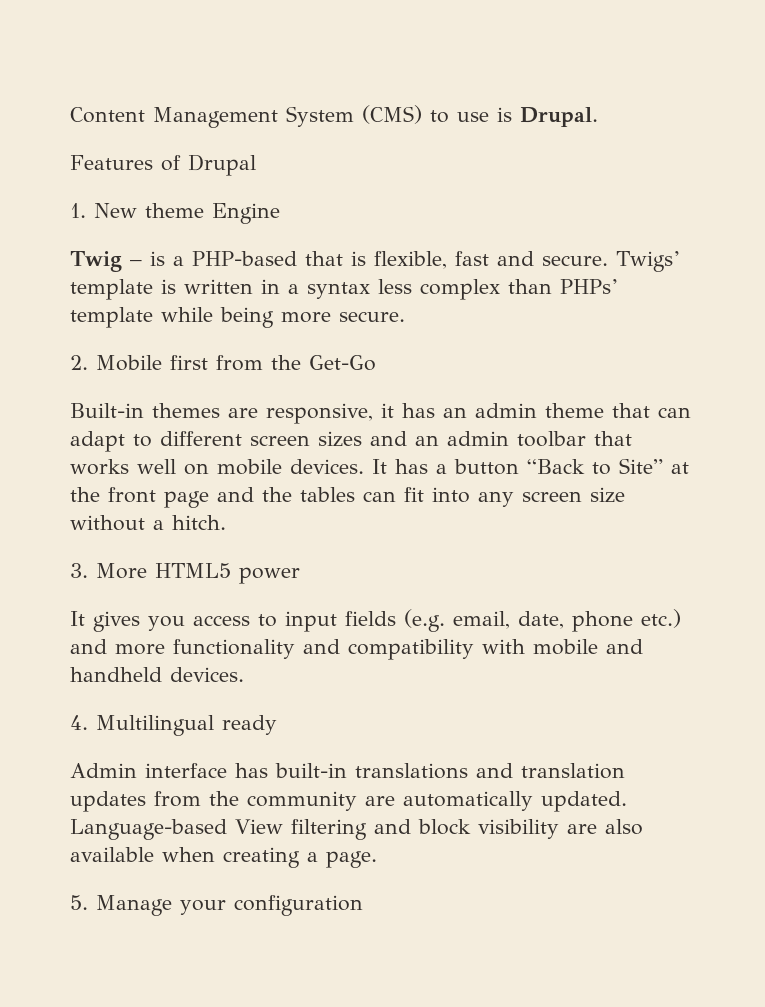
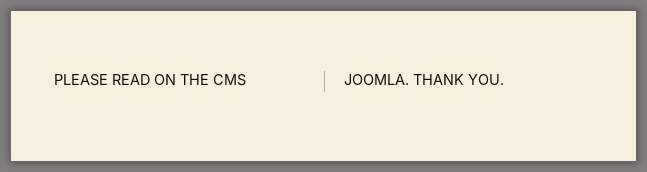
[70,105,598,128] [70,154,256,176] [70,203,280,224] [70,251,680,272] [70,279,618,300] [70,307,405,328] [70,355,376,371] [70,403,691,424] [70,431,632,452] [70,458,689,475] [70,487,625,508] [70,515,226,531] [70,563,300,584] [70,609,681,632] [70,639,643,660] [70,667,244,682] [70,715,277,736] [70,763,625,779] [70,791,627,812] [70,819,643,840] [70,847,377,868] [70,895,363,916] Content Management System (CMS) to use is Drupal. // Features of Drupal // 1. New theme Engine // Twig – is a PHP-based that is flexible, fast and secure. Twigs’ template is written in a syntax less complex than PHPs’ template while being more secure. // 2. Mobile first from the Get-Go // Built-in themes are responsive, it has an admin theme that can adapt to different screen sizes and an admin toolbar that works well on mobile devices. It has a button “Back to Site” at the front page and the tables can fit into any screen size without a hitch. // 3. More HTML5 power // It gives you access to input fields (e.g. email, date, phone etc.) and more functionality and compatibility with mobile and handheld devices. // 4. Multilingual ready // Admin interface has built-in translations and translation updates from the community are automatically updated. Language-based View filtering and block visibility are also available when creating a page. // 5. Manage your configuration -> [54,74,504,86] PLEASE READ ON THE CMS JOOMLA. THANK YOU.

